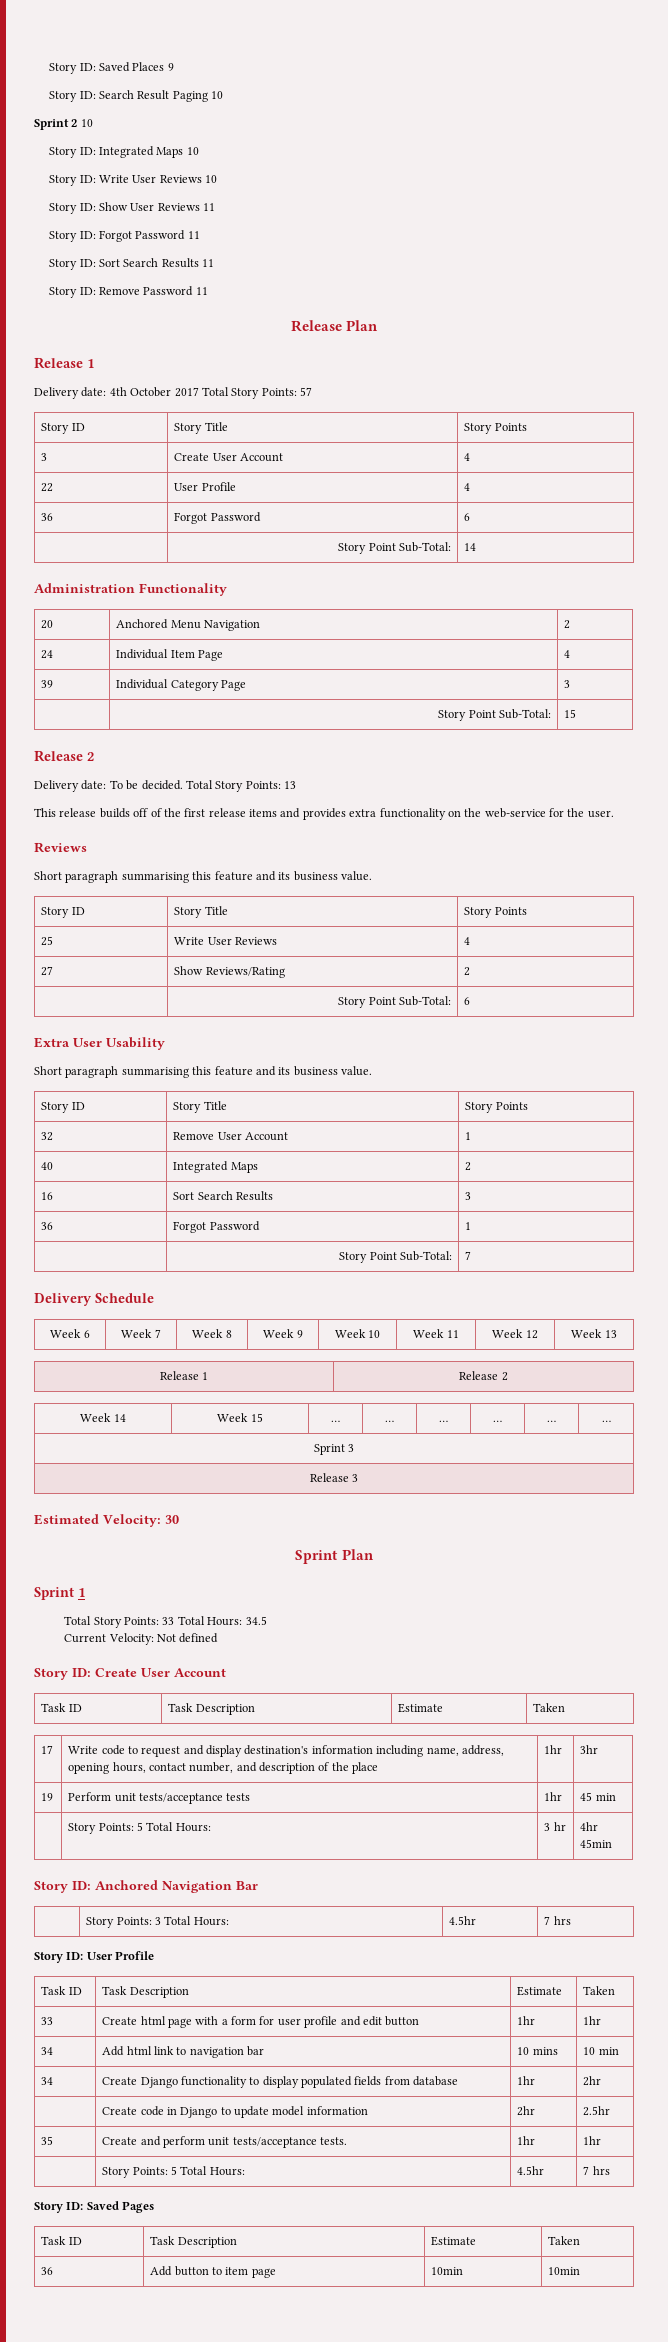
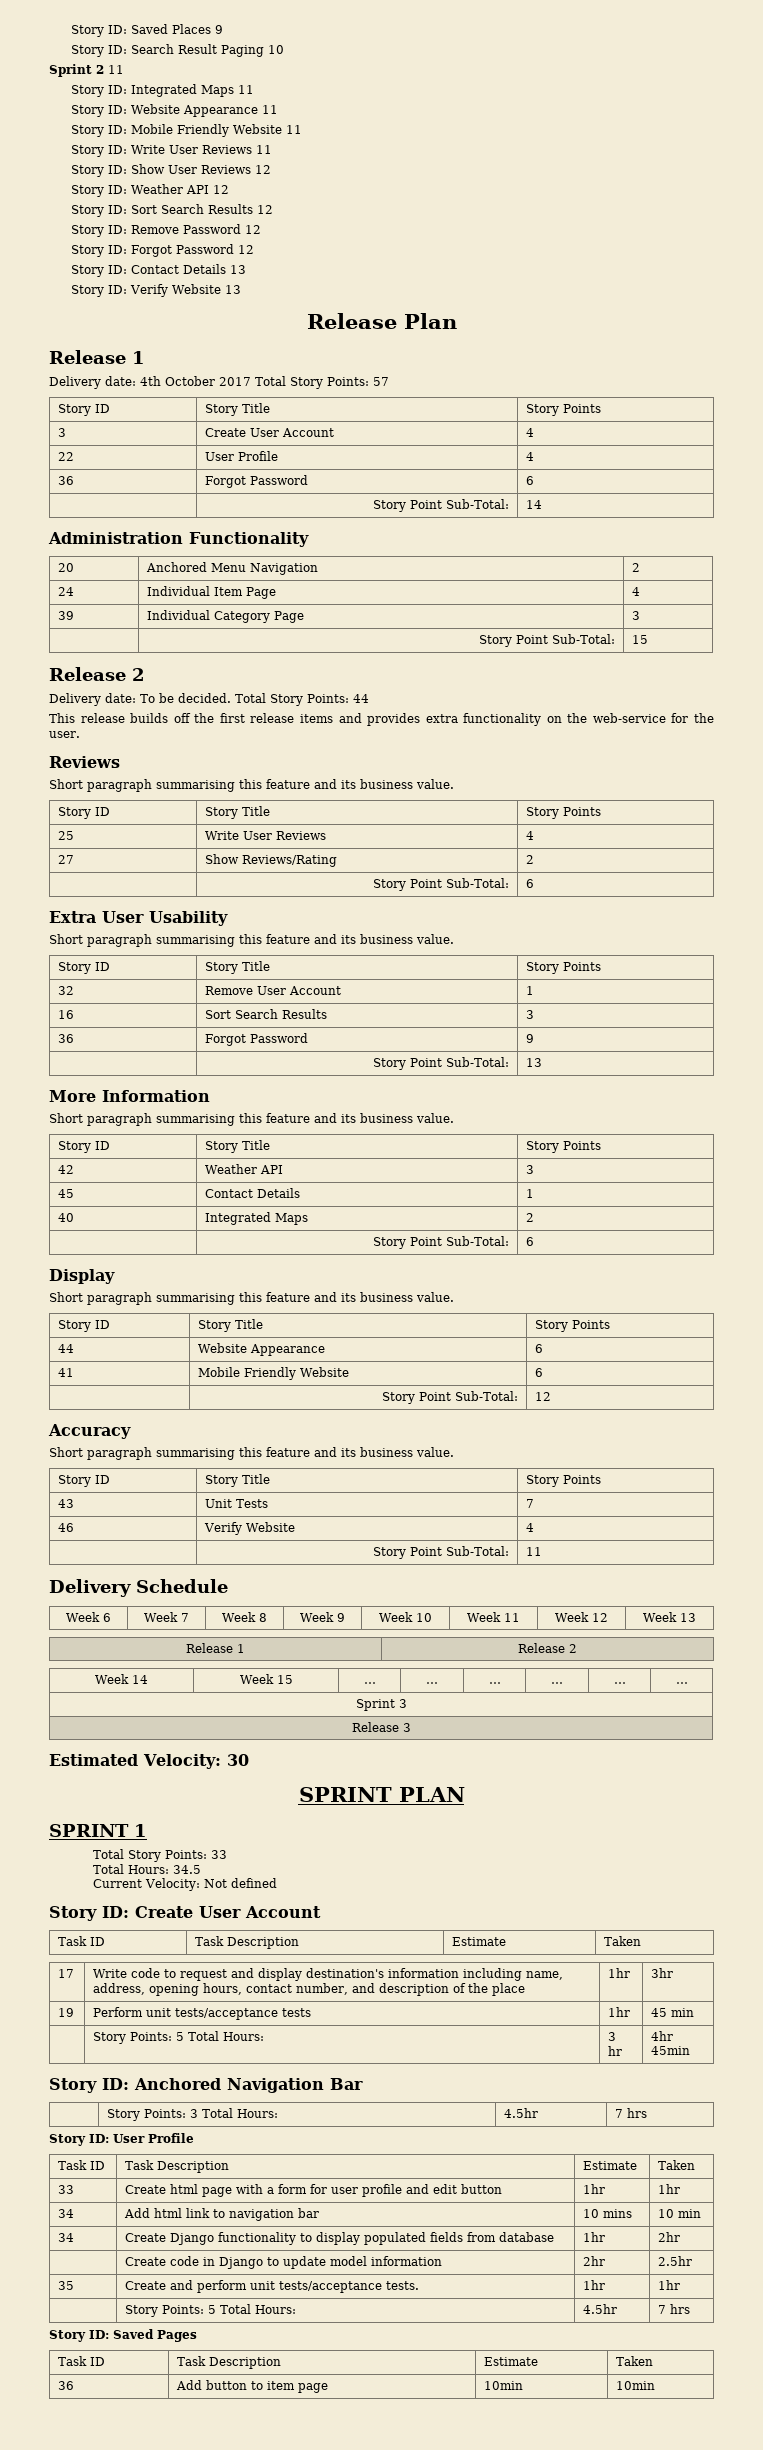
[80,119,93,127] 10 -> [108,65,124,74] 11
[186,147,199,155] 10 -> [238,85,255,94] [71,104,279,117] [71,124,303,137] 11 // Story ID: Website Appearance 11 // Story ID: Mobile Friendly Website 11
[205,175,218,183] 10 -> [256,145,273,154] 11
[203,203,216,211] [49,230,200,242] 11 // Story ID: Forgot Password 11 -> [255,165,272,174] [71,184,230,197] 12 // Story ID: Weather API 12
[202,259,215,267] 11 -> [257,205,274,214] 12
[195,287,208,295] 11 -> [245,225,262,234] [71,244,255,257] [71,264,247,277] [71,284,242,297] 12 // Story ID: Forgot Password 12 // Story ID: Contact Details 13 // Story ID: Verify Website 13
[284,781,296,789] 13 -> [353,694,369,703] 44
[150,808,162,817] of -> (191, 718) none
[41,1162,54,1170] [173,1161,258,1173] [465,1162,472,1171] // 40 | Integrated Maps | 2 -> (535, 990) none
[465,1222,472,1230] [339,1251,452,1263] [465,1251,472,1260] 1 // | Story Point Sub-Total: | 7 -> [526,1034,535,1043] [372,1057,509,1070] [526,1058,543,1067] [49,1090,210,1102] [49,1113,454,1126] [58,1141,111,1153] [205,1140,271,1153] [526,1141,602,1153] [58,1165,75,1174] [205,1164,284,1174] [526,1165,535,1174] [58,1189,75,1198] [205,1188,301,1198] [526,1189,535,1198] [58,1213,75,1222] [205,1212,309,1225] [526,1213,535,1222] [372,1236,509,1249] [526,1237,535,1246] [49,1269,115,1284] [49,1292,454,1305] [58,1320,111,1332] [198,1319,264,1332] [535,1320,611,1332] [58,1344,75,1353] [198,1343,326,1356] [535,1344,544,1353] [58,1368,75,1377] [198,1367,350,1380] [535,1368,544,1377] [381,1391,518,1404] [535,1392,552,1401] [48,1424,131,1439] [49,1447,454,1460] [58,1475,111,1487] [205,1474,271,1487] [526,1475,602,1487] [58,1499,75,1508] [205,1499,269,1508] [526,1499,535,1508] [58,1523,75,1532] [204,1522,296,1535] [526,1523,535,1532] [372,1546,509,1559] [526,1547,543,1556] 9 // | Story Point Sub-Total: | 13 // More Information // Short paragraph summarising this feature and its business value. // Story ID | Story Title | Story Points // 42 | Weather API | 3 // 45 | Contact Details | 1 // 40 | Integrated Maps | 2 // | Story Point Sub-Total: | 6 // Display // Short paragraph summarising this feature and its business value. // Story ID | Story Title | Story Points // 44 | Website Appearance | 6 // 41 | Mobile Friendly Website | 6 // | Story Point Sub-Total: | 12 // Accuracy // Short paragraph summarising this feature and its business value. // Story ID | Story Title | Story Points // 43 | Unit Tests | 7 // 46 | Verify Website | 4 // | Story Point Sub-Total: | 11
[295,1549,374,1564] [34,1587,74,1600] Sprint Plan // Sprint -> [298,1787,465,1802] [49,1824,129,1837] SPRINT PLAN // SPRINT
(175, 1621) none -> (228, 1854) //

